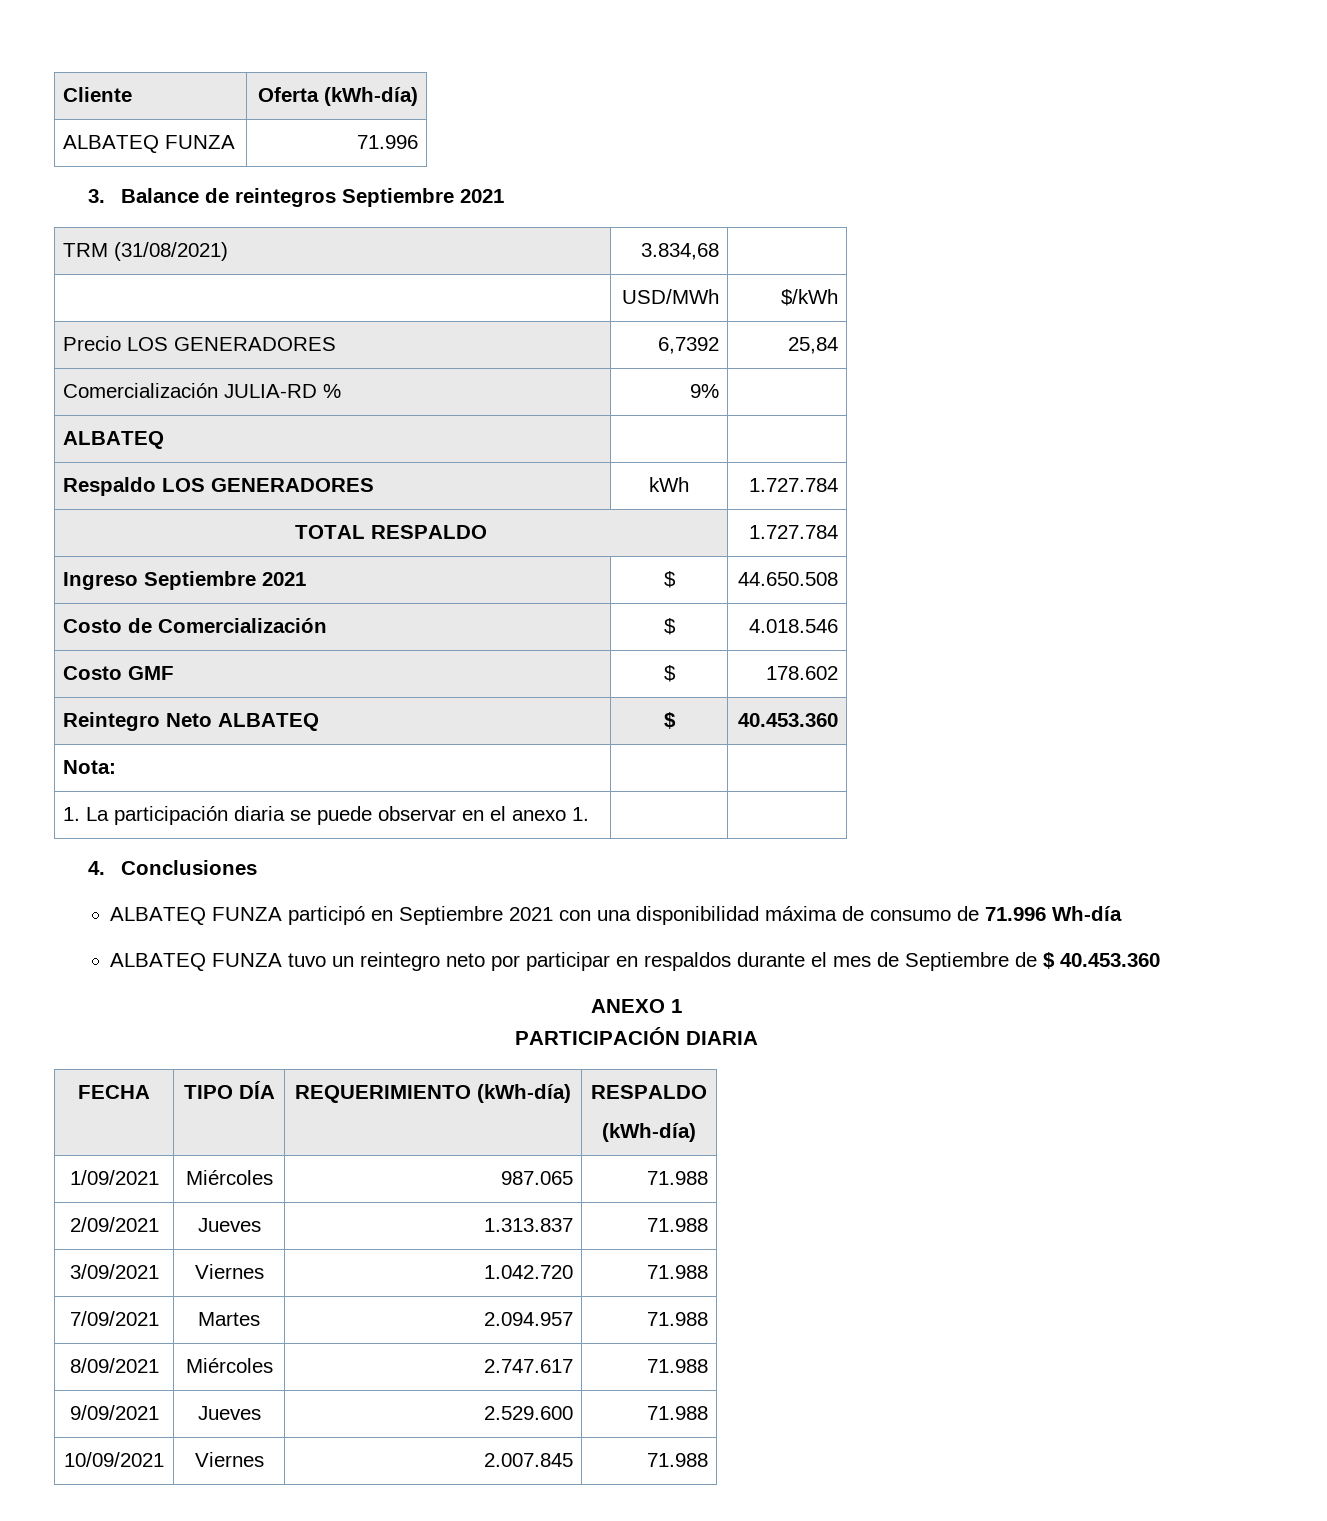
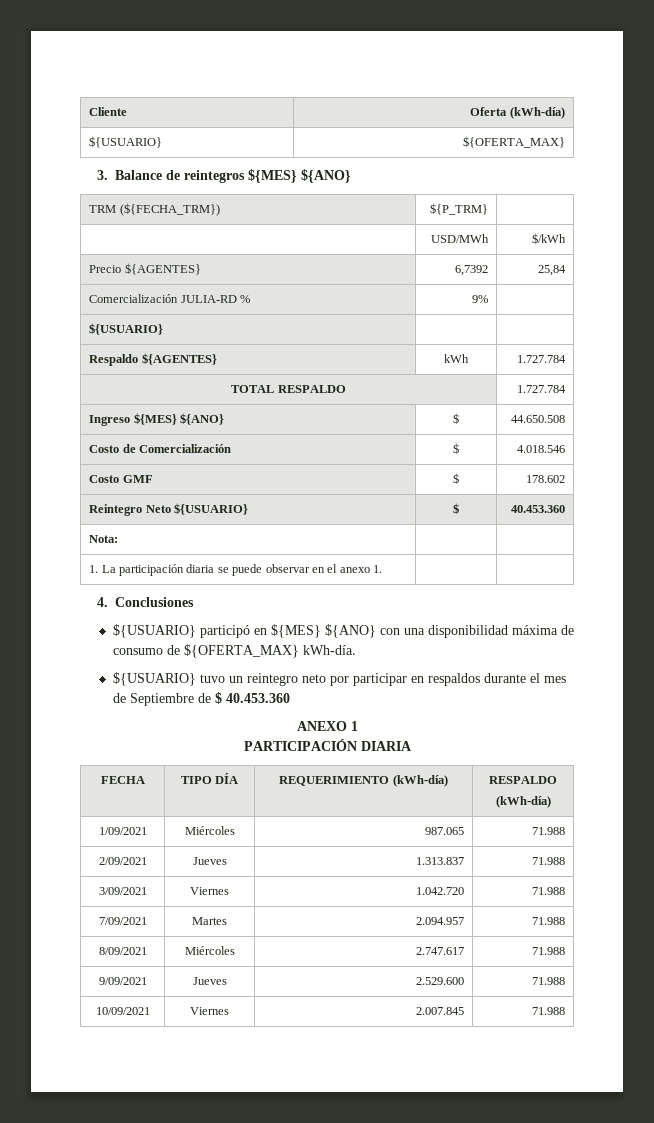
[63,135,236,153] [356,135,418,149] ALBATEQ FUNZA | 71.996 -> [89,136,163,148] [462,136,565,148] ${USUARIO} | ${OFERTA_MAX}
[342,188,505,207] Septiembre 2021 -> [248,169,352,183] ${MES} ${ANO}
[114,242,229,261] [640,243,719,260] (31/08/2021) | 3.834,68 -> [119,203,220,216] [429,203,488,215] (${FECHA_TRM}) | ${P_TRM}
[127,337,337,351] LOS GENERADORES -> [124,263,201,275] ${AGENTES}
[63,431,165,449] ALBATEQ -> [89,323,164,335] ${USUARIO}
[162,478,375,492] LOS GENERADORES -> [141,353,217,365] ${AGENTES}
[144,571,307,590] Septiembre 2021 -> [133,413,225,425] ${MES} ${ANO}
[218,713,320,731] ALBATEQ -> [174,503,249,515] ${USUARIO}
[110,906,554,925] ALBATEQ FUNZA participó en Septiembre 2021 -> [112,624,376,638] ${USUARIO} participó en ${MES} ${ANO}
[985,906,1123,921] [110,953,283,971] 71.996 Wh-día // ALBATEQ FUNZA -> [183,644,356,658] [112,672,196,686] ${OFERTA_MAX} kWh-día. // ${USUARIO}

